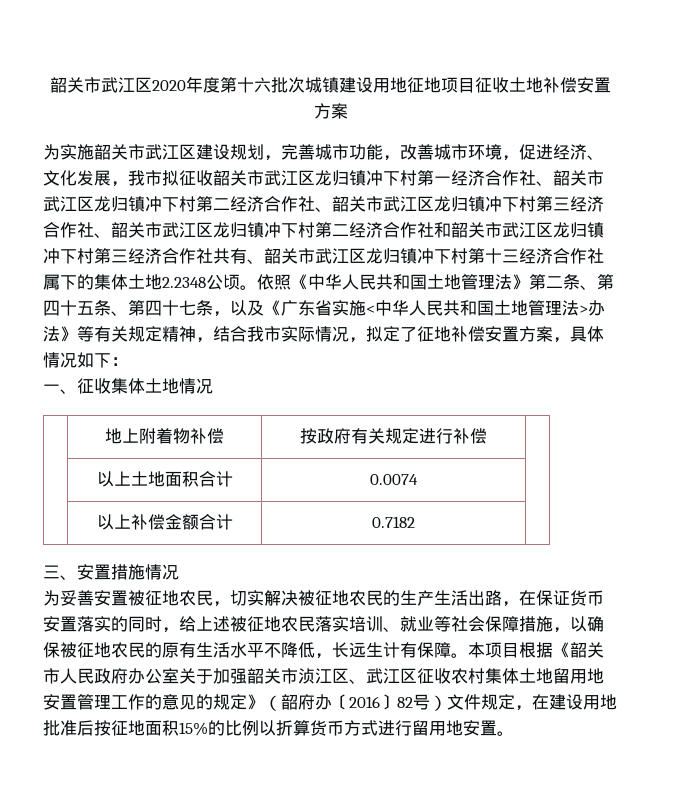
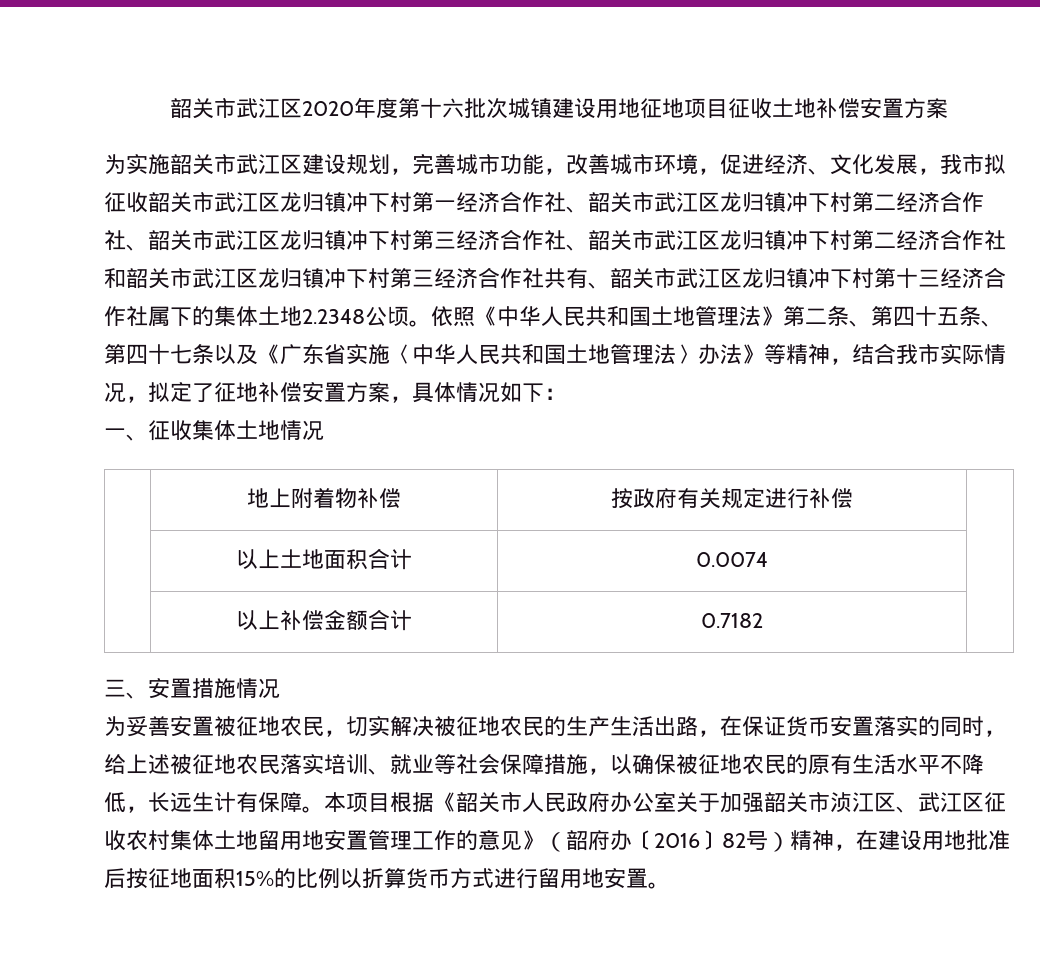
[213,311,230,317] ， -> (214, 354) none
[366,300,588,316] <中华人民共和国土地管理法> -> [390,344,698,365] 〈中华人民共和国土地管理法〉
[94,326,162,342] 有关规定 -> (786, 354) none
[196,694,247,710] 的规定 -> (522, 840) none
[447,694,515,710] 文件规定 -> [790,830,834,851] 精神

